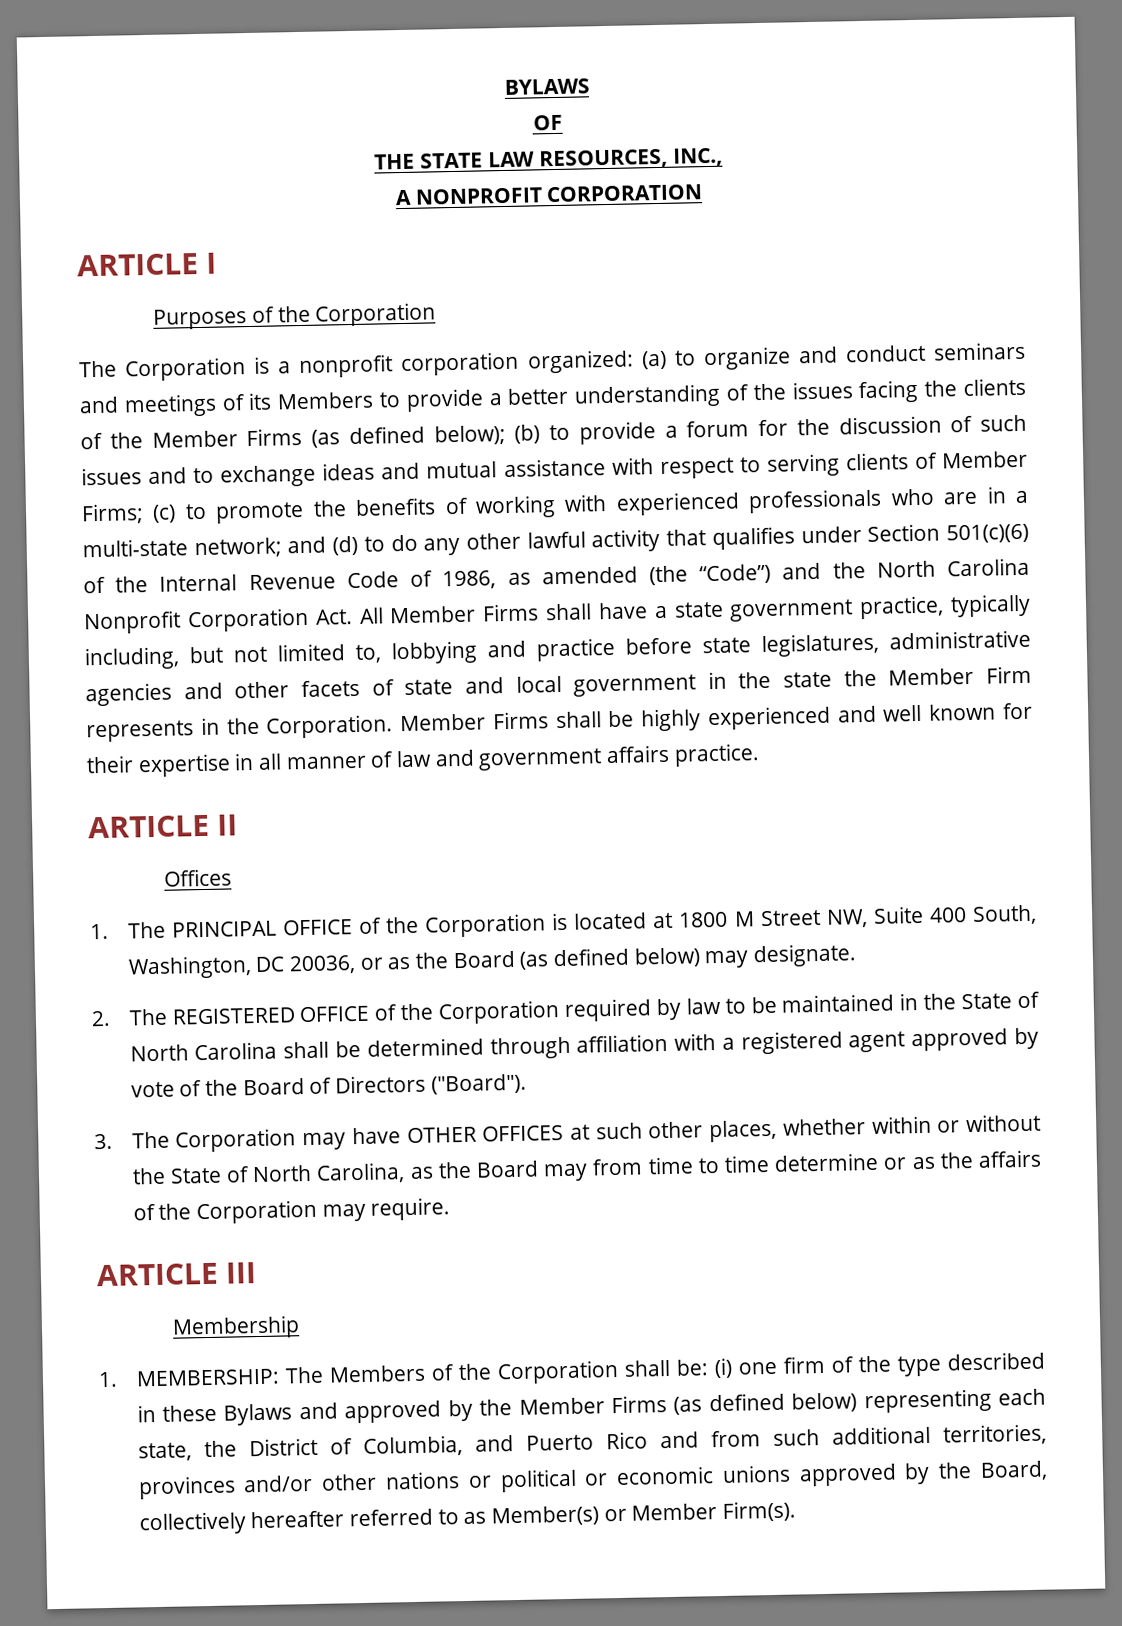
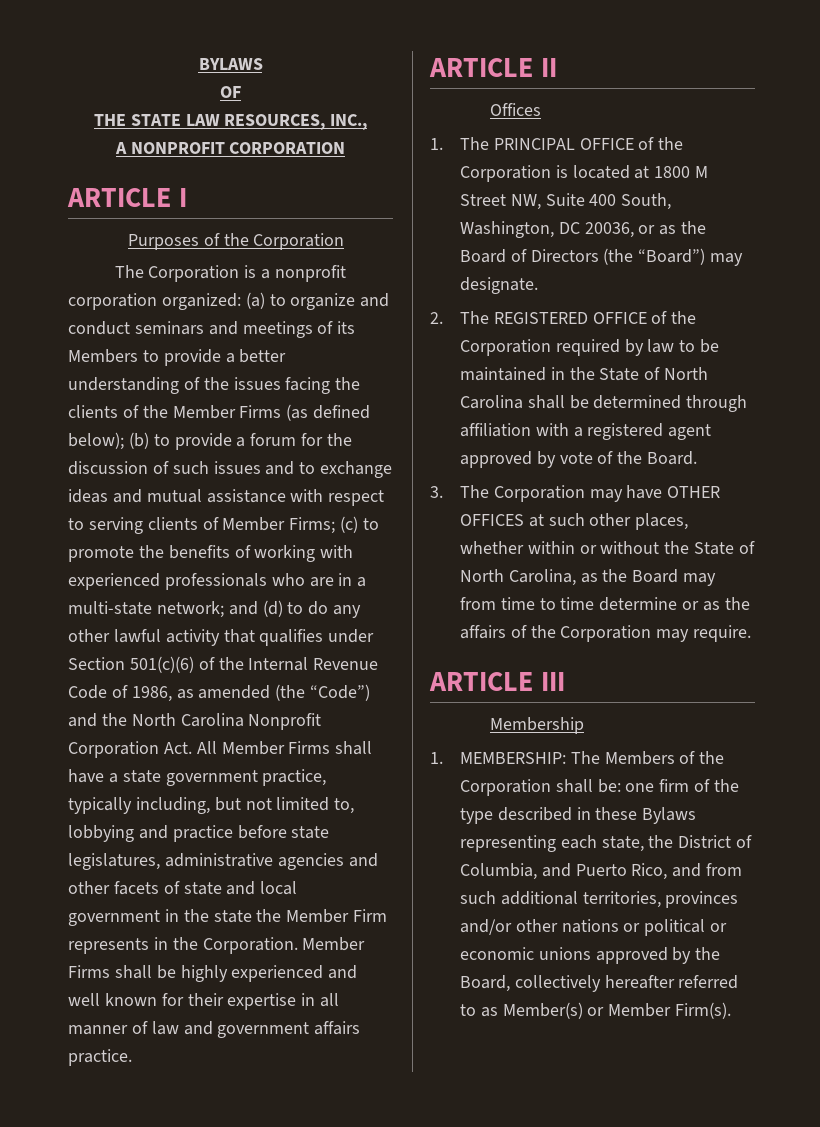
[519,947,701,970] (as defined below) -> [510,248,706,265] of Directors (the “Board”)
[242,1073,527,1096] Board of Directors ("Board"). -> [647,451,698,465] Board.
[713,1357,733,1379] (i) -> (621, 786) none
[298,1392,858,1424] and approved by the Member Firms (as defined below) -> (697, 815) none
[605,1431,648,1450] Rico -> [631,863,668,880] Rico,

